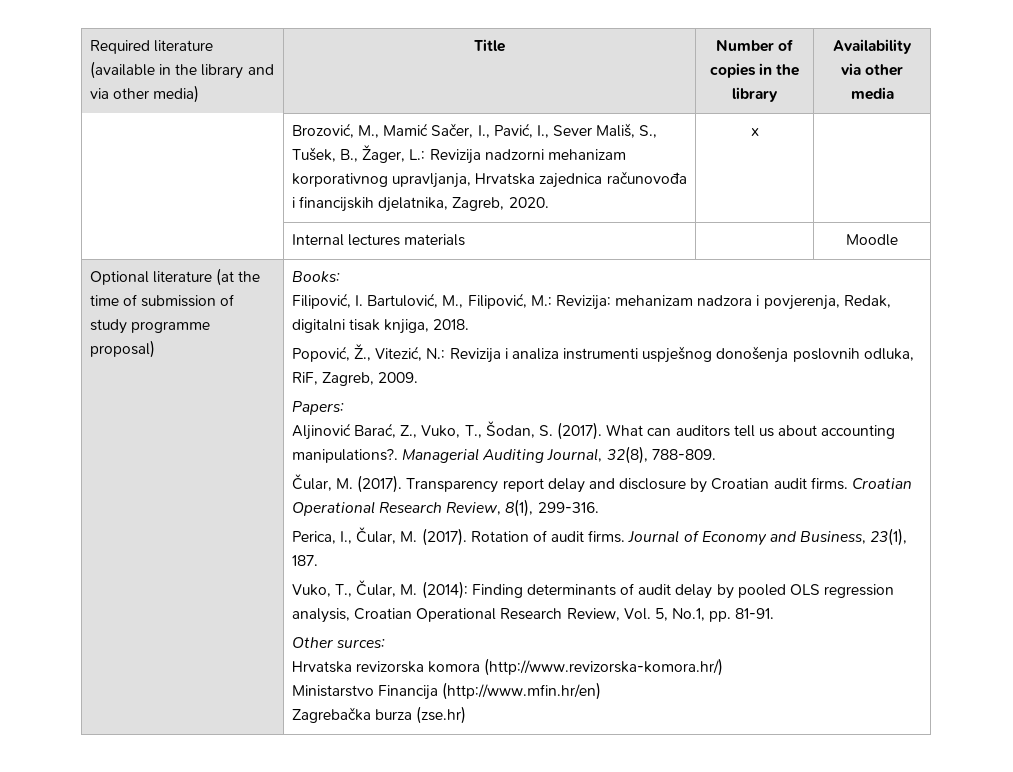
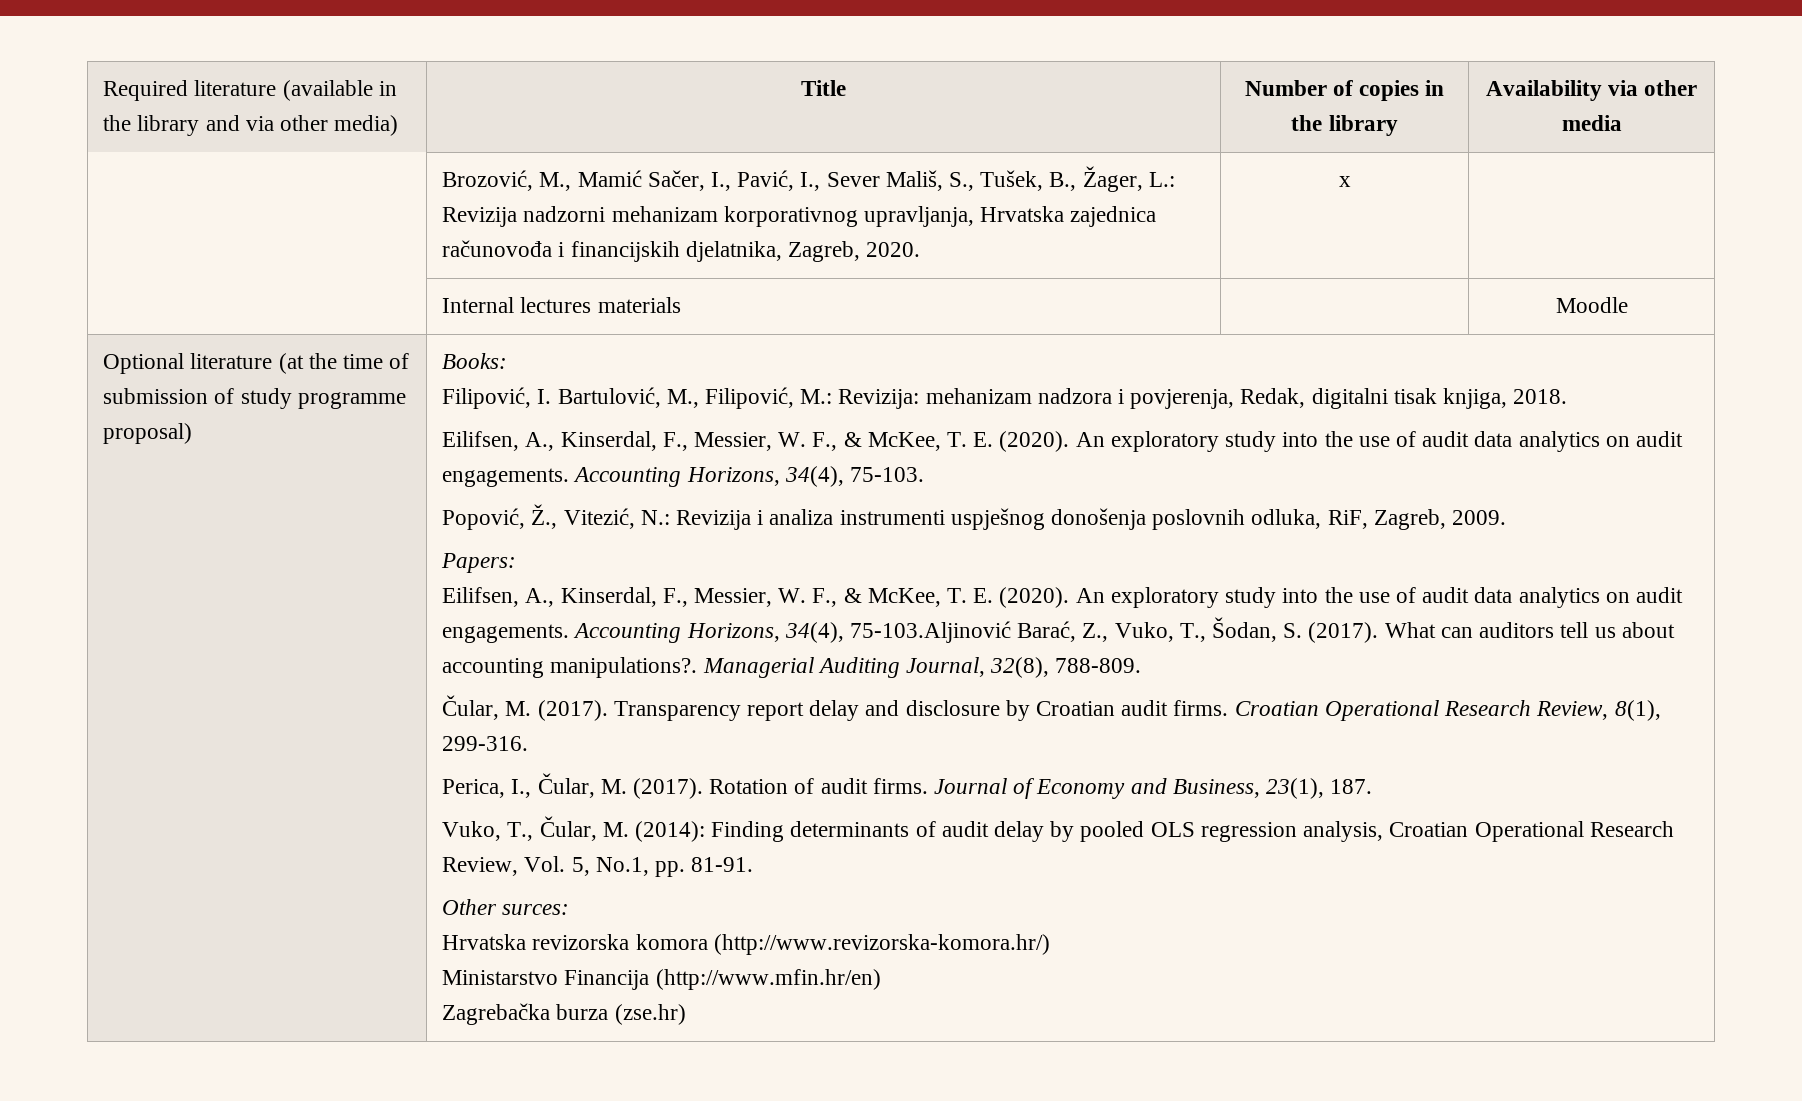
(470, 324) none -> [442,431,1684,452] [442,466,925,487] // Eilifsen, A., Kinserdal, F., Messier, W. F., & McKee, T. E. (2020). An exploratory study into the use of audit data analytics on audit engagements. Accounting Horizons, 34(4), 75-103.
[291,423,351,440] Aljinović -> [442,587,1684,608] [442,621,1012,643] Eilifsen, A., Kinserdal, F., Messier, W. F., & McKee, T. E. (2020). An exploratory study into the use of audit data analytics on audit engagements. Accounting Horizons, 34(4), 75-103.Aljinović

